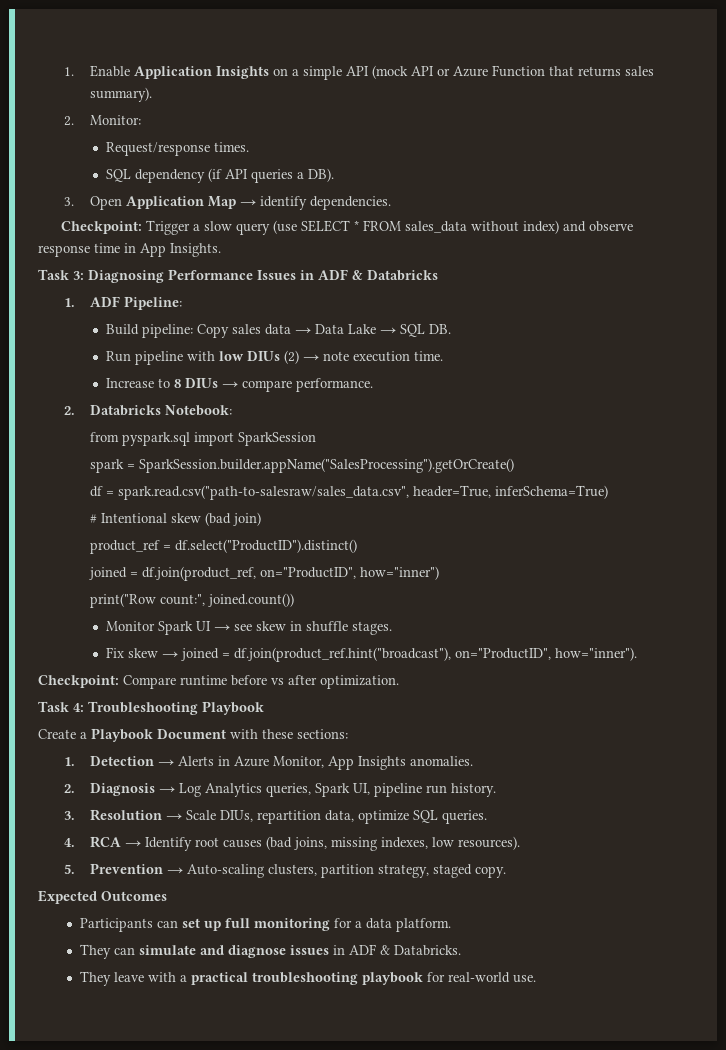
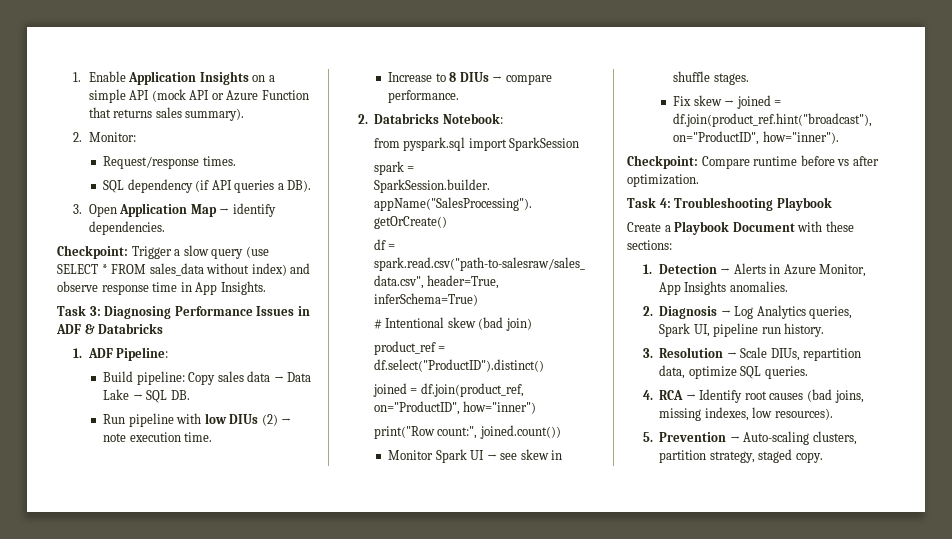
[38,890,167,904] [80,918,452,932] [80,944,462,959] [80,971,537,986] // Expected Outcomes // Participants can set up full monitoring for a data platform. // They can simulate and diagnose issues in ADF & Databricks. // They leave with a practical troubleshooting playbook for real-world use. -> (823, 457) none

